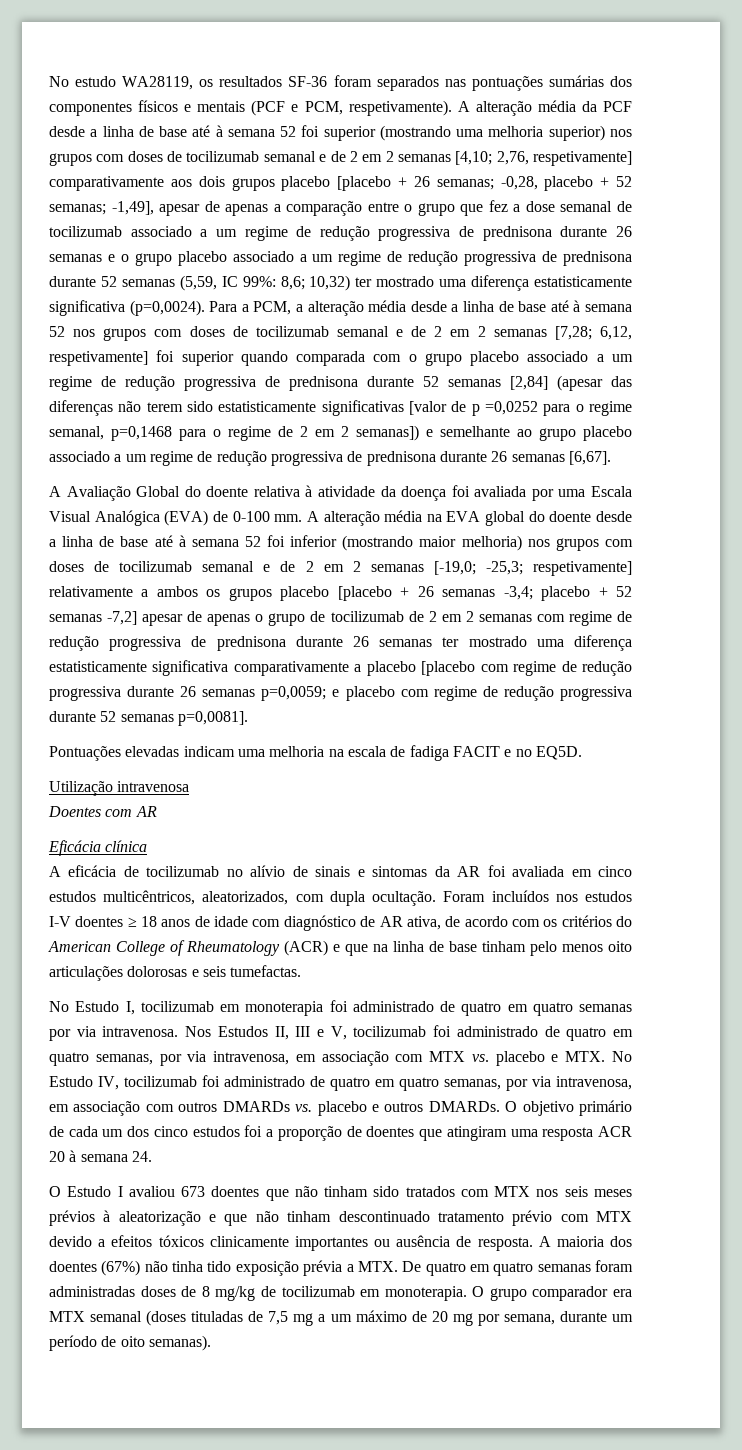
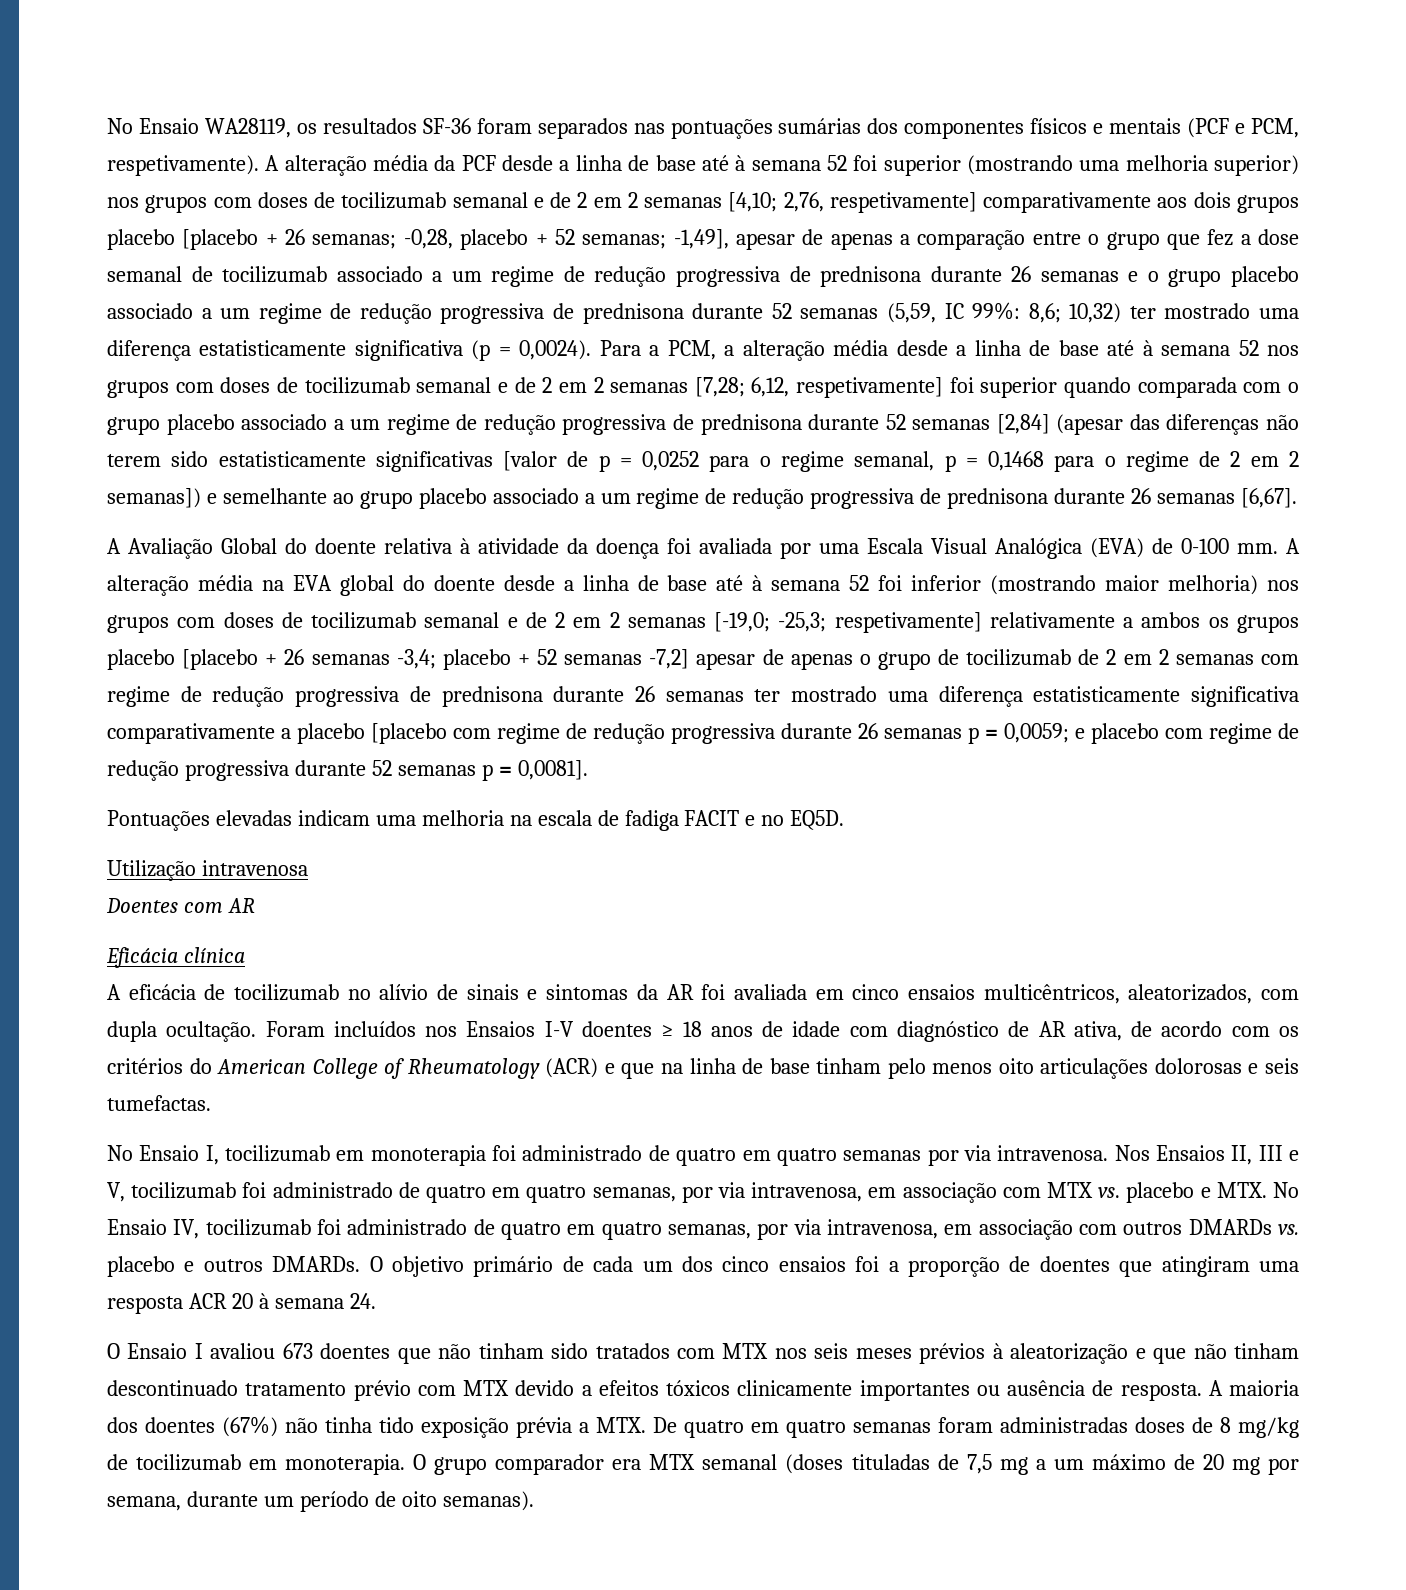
[49,76,117,87] No estudo -> [107,118,199,134] No Ensaio
[129,300,205,316] (p=0,0024). -> [471,340,592,361] (p = 0,0024).
[484,401,538,415] =0,0252 -> [619,451,700,471] = 0,0252
[111,426,172,441] p=0,1468 -> [944,451,1045,472] p = 0,1468
[261,686,327,701] p=0,0059; -> [968,723,1069,744] p = 0,0059;
[177,711,248,726] p=0,0081]. -> [481,760,588,781] p = 0,0081].
[49,891,96,902] estudos -> [907,984,975,1000] ensaios
[585,891,632,902] estudos -> [466,1021,536,1037] Ensaios
[75,1001,120,1012] Estudo -> [139,1145,200,1161] Ensaio
[217,1026,268,1037] Estudos -> [1155,1145,1225,1161] Ensaios
[49,1076,93,1087] Estudo -> [107,1219,167,1235] Ensaio
[192,1126,240,1137] estudos -> [778,1256,846,1272] ensaios
[67,1186,112,1197] Estudo -> [127,1343,188,1359] Ensaio

